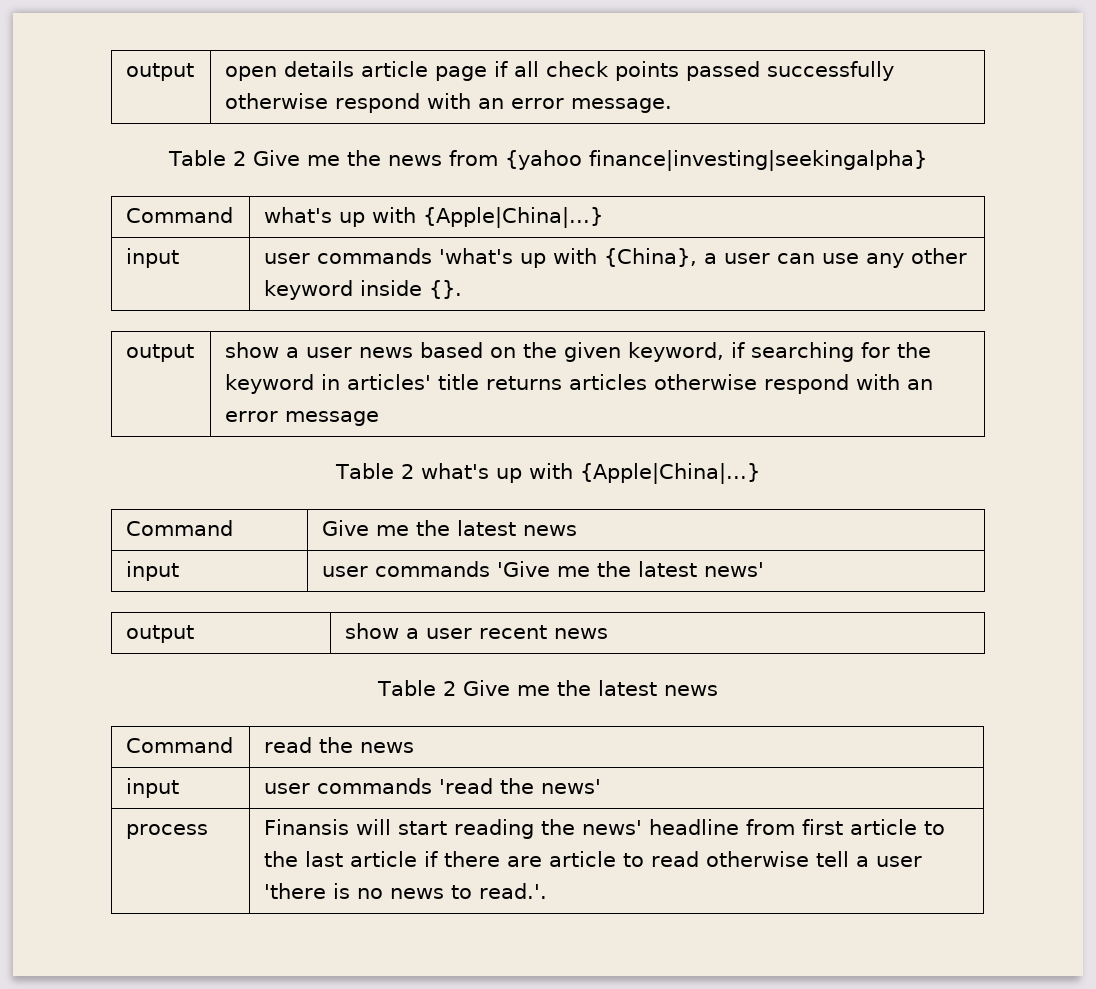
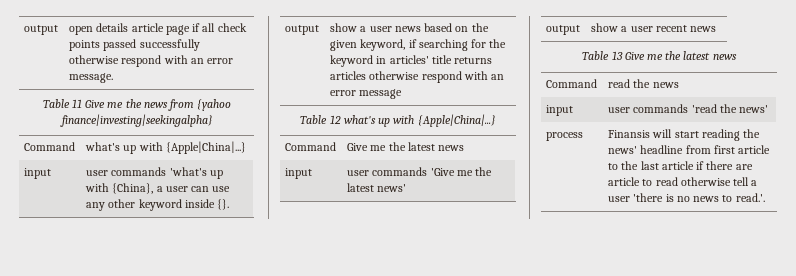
[233,151,247,166] 2 -> [71,99,82,108] 11
[400,464,414,479] 2 -> [329,115,341,124] 12
[442,681,456,696] 2 -> [611,51,623,60] 13

